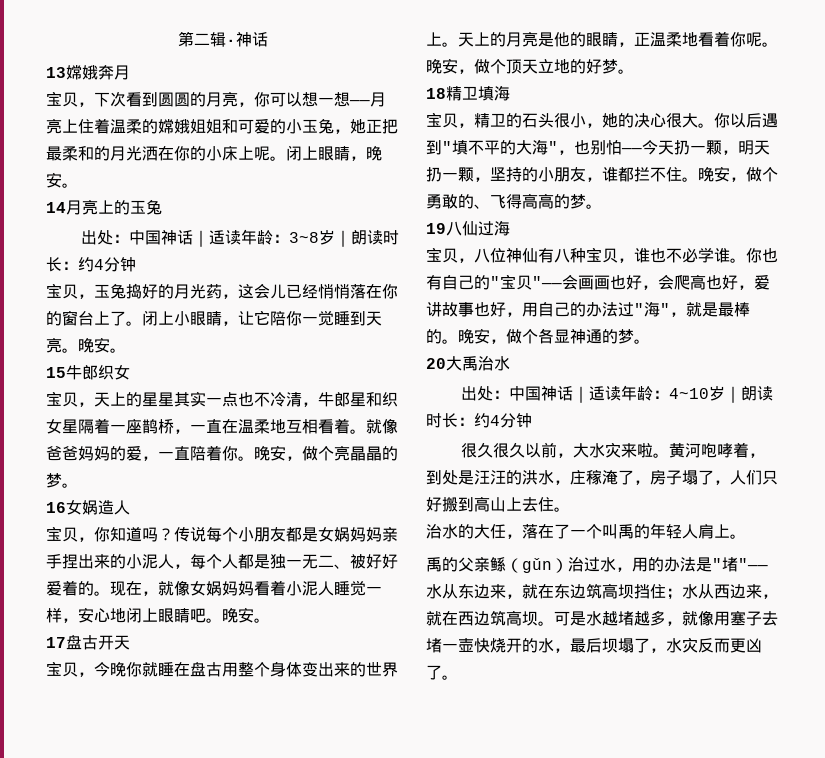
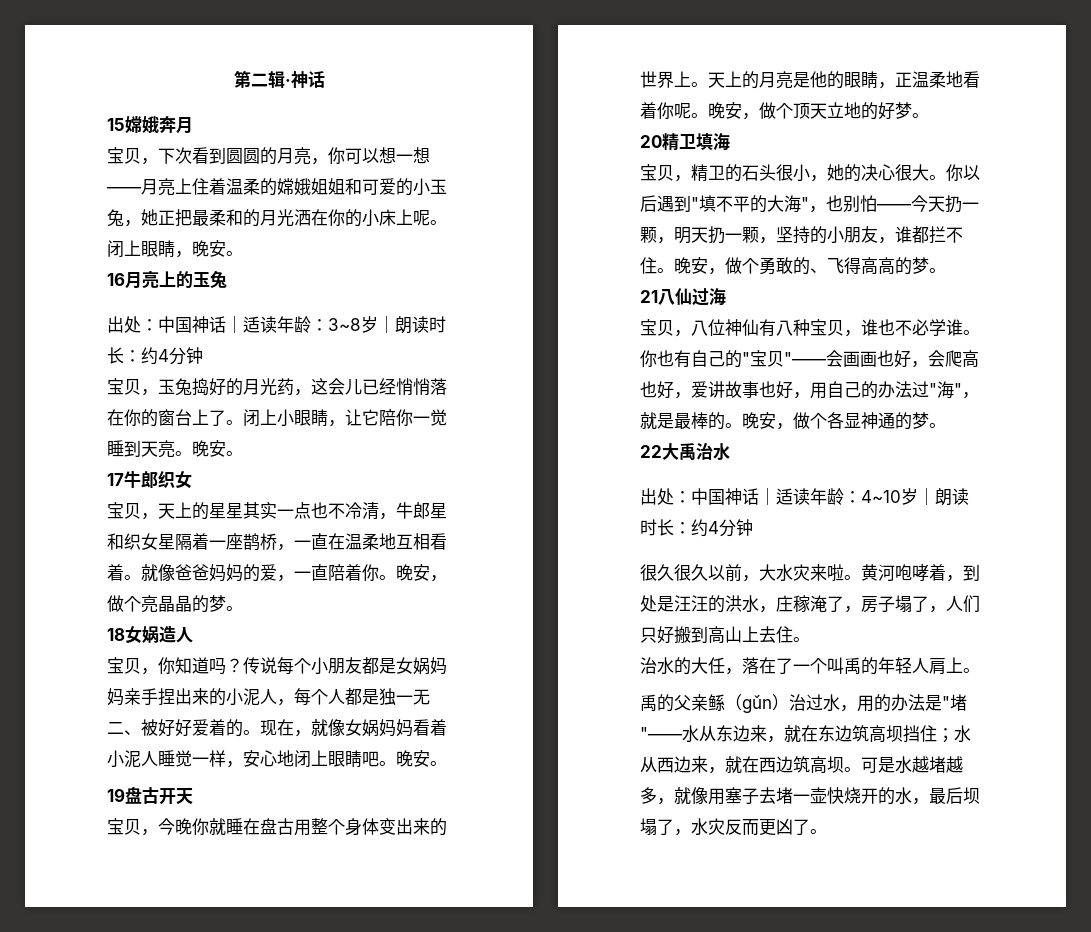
[46,67,66,78] 13 -> [107,118,125,131] 15
[46,202,66,213] 14 -> [107,273,125,286] 16
[46,367,66,378] 15 -> [107,473,124,486] 17
[46,502,66,513] 16 -> [107,628,125,641] 18
[46,637,66,648] 17 -> [107,788,125,802] 19
[426,88,446,99] 18 -> [640,135,662,148] 20
[426,223,446,234] 19 -> [640,290,658,303] 21
[426,358,446,369] 20 -> [640,445,662,458] 22

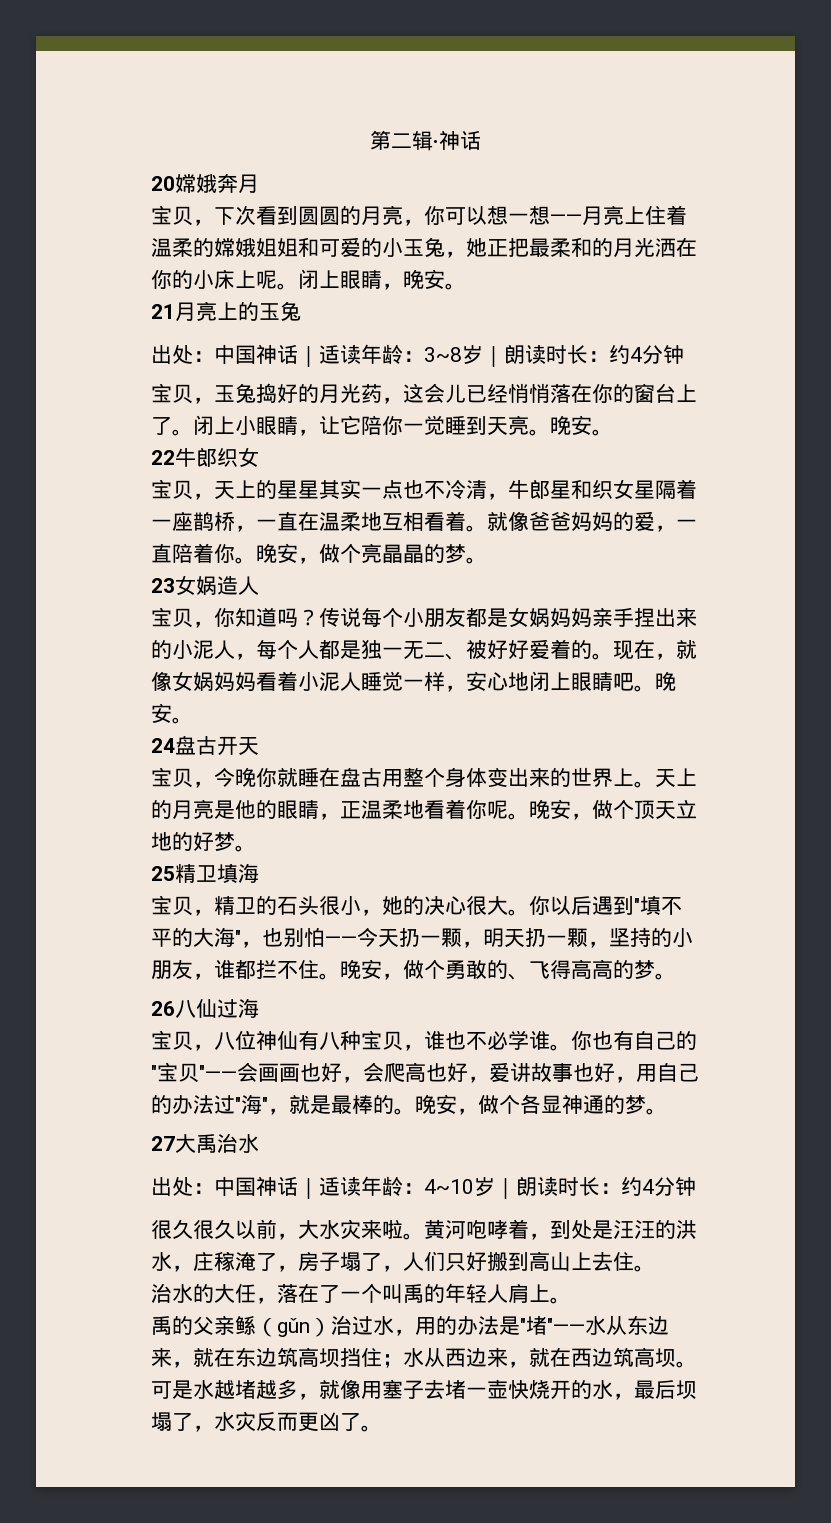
[107,118,125,131] 15 -> [151,176,175,191] 20
[107,273,125,286] 16 -> [151,304,175,319] 21
[107,473,124,486] 17 -> [151,450,175,465] 22
[107,628,125,641] 18 -> [151,578,175,593] 23
[107,788,125,802] 19 -> [151,738,175,753] 24
[640,135,662,148] 20 -> [151,866,175,881] 25
[640,290,658,303] 21 -> [151,1001,175,1016] 26
[640,445,662,458] 22 -> [151,1136,175,1151] 27

